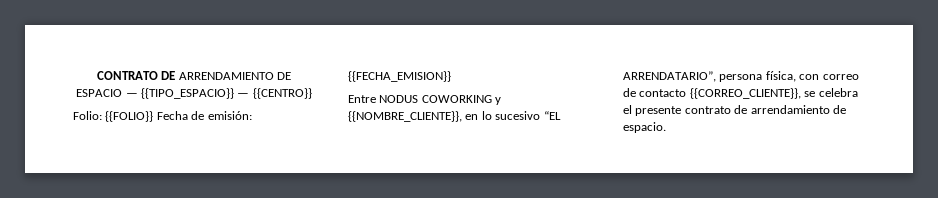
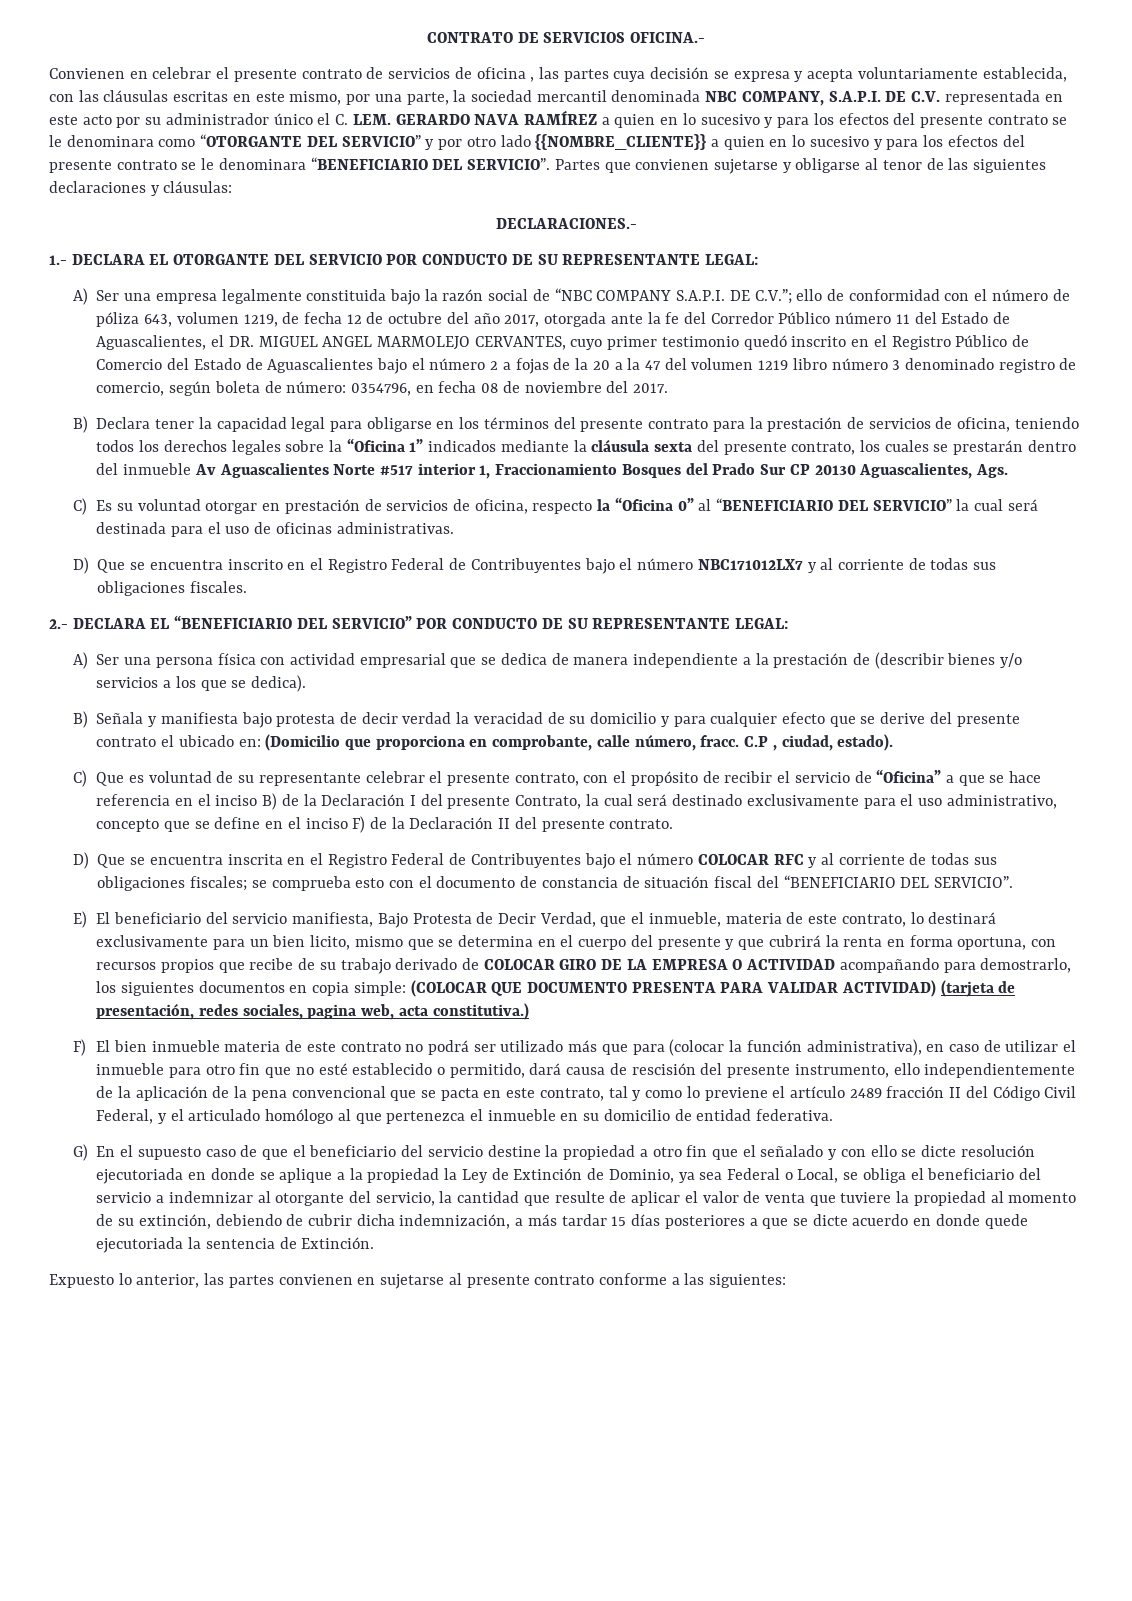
[178,72,292,80] [76,88,312,99] [73,111,252,122] [348,71,451,82] [348,95,502,105] [348,111,561,122] [623,71,859,82] [623,88,858,99] [623,105,846,116] [623,122,666,133] ARRENDAMIENTO DE ESPACIO — {{TIPO_ESPACIO}} — {{CENTRO}} // Folio: {{FOLIO}} Fecha de emisión: {{FECHA_EMISION}} // Entre NODUS COWORKING y {{NOMBRE_CLIENTE}}, en lo sucesivo “EL ARRENDATARIO”, persona física, con correo de contacto {{CORREO_CLIENTE}}, se celebra el presente contrato de arrendamiento de espacio. -> [543,32,706,43] [49,67,1067,82] [49,90,1063,106] [49,110,1068,128] [49,134,1025,150] [49,157,1047,174] [49,181,233,196] [495,218,637,229] [49,254,758,265] [72,288,1070,305] [96,312,1011,327] [96,335,1029,350] [96,358,1077,374] [96,381,669,396] [72,416,1079,433] [96,438,1076,455] [96,463,1008,479] [72,497,1038,515] [96,522,454,537] [72,557,997,574] [97,581,248,596] [49,615,788,629] [72,652,1023,669] [96,675,306,692] [72,711,1020,728] [96,734,894,751] [72,769,1042,787] [96,793,1057,810] [96,816,674,833] [72,852,997,869] [97,875,1013,891] [72,911,997,928] [96,935,1057,950] [96,958,1072,974] [96,980,1016,997] [96,1003,529,1020] [72,1039,1077,1056] [96,1063,1076,1078] [96,1086,1077,1101] [96,1109,834,1124] [72,1144,1035,1161] [96,1168,1042,1184] [96,1191,1077,1206] [96,1214,1028,1229] [96,1237,375,1253] [49,1273,787,1289] SERVICIOS OFICINA.- // Convienen en celebrar el presente contrato de servicios de oficina , las partes cuya decisión se expresa y acepta voluntariamente establecida, con las cláusulas escritas en este mismo, por una parte, la sociedad mercantil denominada NBC COMPANY, S.A.P.I. DE C.V. representada en este acto por su administrador único el C. LEM. GERARDO NAVA RAMÍREZ a quien en lo sucesivo y para los efectos del presente contrato se le denominara como “OTORGANTE DEL SERVICIO” y por otro lado {{NOMBRE_CLIENTE}} a quien en lo sucesivo y para los efectos del presente contrato se le denominara “BENEFICIARIO DEL SERVICIO”. Partes que convienen sujetarse y obligarse al tenor de las siguientes declaraciones y cláusulas: // DECLARACIONES.- // 1.- DECLARA EL OTORGANTE DEL SERVICIO POR CONDUCTO DE SU REPRESENTANTE LEGAL: // A) Ser una empresa legalmente constituida bajo la razón social de “NBC COMPANY S.A.P.I. DE C.V.”; ello de conformidad con el número de póliza 643, volumen 1219, de fecha 12 de octubre del año 2017, otorgada ante la fe del Corredor Público número 11 del Estado de Aguascalientes, el DR. MIGUEL ANGEL MARMOLEJO CERVANTES, cuyo primer testimonio quedó inscrito en el Registro Público de Comercio del Estado de Aguascalientes bajo el número 2 a fojas de la 20 a la 47 del volumen 1219 libro número 3 denominado registro de comercio, según boleta de número: 0354796, en fecha 08 de noviembre del 2017. // B) Declara tener la capacidad legal para obligarse en los términos del presente contrato para la prestación de servicios de oficina, teniendo todos los derechos legales sobre la “Oficina 1” indicados mediante la cláusula sexta del presente contrato, los cuales se prestarán dentro del inmueble Av Aguascalientes Norte #517 interior 1, Fraccionamiento Bosques del Prado Sur CP 20130 Aguascalientes, Ags. // C) Es su voluntad otorgar en prestación de servicios de oficina, respecto la “Oficina 0” al “BENEFICIARIO DEL SERVICIO” la cual será destinada para el uso de oficinas administrativas. // D) Que se encuentra inscrito en el Registro Federal de Contribuyentes bajo el número NBC171012LX7 y al corriente de todas sus obligaciones fiscales. // 2.- DECLARA EL “BENEFICIARIO DEL SERVICIO” POR CONDUCTO DE SU REPRESENTANTE LEGAL: // A) Ser una persona física con actividad empresarial que se dedica de manera independiente a la prestación de (describir bienes y/o servicios a los que se dedica). // B) Señala y manifiesta bajo protesta de decir verdad la veracidad de su domicilio y para cualquier efecto que se derive del presente contrato el ubicado en: (Domicilio que proporciona en comprobante, calle número, fracc. C.P , ciudad, estado). // C) Que es voluntad de su representante celebrar el presente contrato, con el propósito de recibir el servicio de “Oficina” a que se hace referencia en el inciso B) de la Declaración I del presente Contrato, la cual será destinado exclusivamente para el uso administrativo, concepto que se define en el inciso F) de la Declaración II del presente contrato. // D) Que se encuentra inscrita en el Registro Federal de Contribuyentes bajo el número COLOCAR RFC y al corriente de todas sus obligaciones fiscales; se comprueba esto con el documento de constancia de situación fiscal del “BENEFICIARIO DEL SERVICIO”. // E) El beneficiario del servicio manifiesta, Bajo Protesta de Decir Verdad, que el inmueble, materia de este contrato, lo destinará exclusivamente para un bien licito, mismo que se determina en el cuerpo del presente y que cubrirá la renta en forma oportuna, con recursos propios que recibe de su trabajo derivado de COLOCAR GIRO DE LA EMPRESA O ACTIVIDAD acompañando para demostrarlo, los siguientes documentos en copia simple: (COLOCAR QUE DOCUMENTO PRESENTA PARA VALIDAR ACTIVIDAD) (tarjeta de presentación, redes sociales, pagina web, acta constitutiva.) // F) El bien inmueble materia de este contrato no podrá ser utilizado más que para (colocar la función administrativa), en caso de utilizar el inmueble para otro fin que no esté establecido o permitido, dará causa de rescisión del presente instrumento, ello independientemente de la aplicación de la pena convencional que se pacta en este contrato, tal y como lo previene el artículo 2489 fracción II del Código Civil Federal, y el articulado homólogo al que pertenezca el inmueble en su domicilio de entidad federativa. // G) En el supuesto caso de que el beneficiario del servicio destine la propiedad a otro fin que el señalado y con ello se dicte resolución ejecutoriada en donde se aplique a la propiedad la Ley de Extinción de Dominio, ya sea Federal o Local, se obliga el beneficiario del servicio a indemnizar al otorgante del servicio, la cantidad que resulte de aplicar el valor de venta que tuviere la propiedad al momento de su extinción, debiendo de cubrir dicha indemnización, a más tardar 15 días posteriores a que se dicte acuerdo en donde quede ejecutoriada la sentencia de Extinción. // Expuesto lo anterior, las partes convienen en sujetarse al presente contrato conforme a las siguientes:

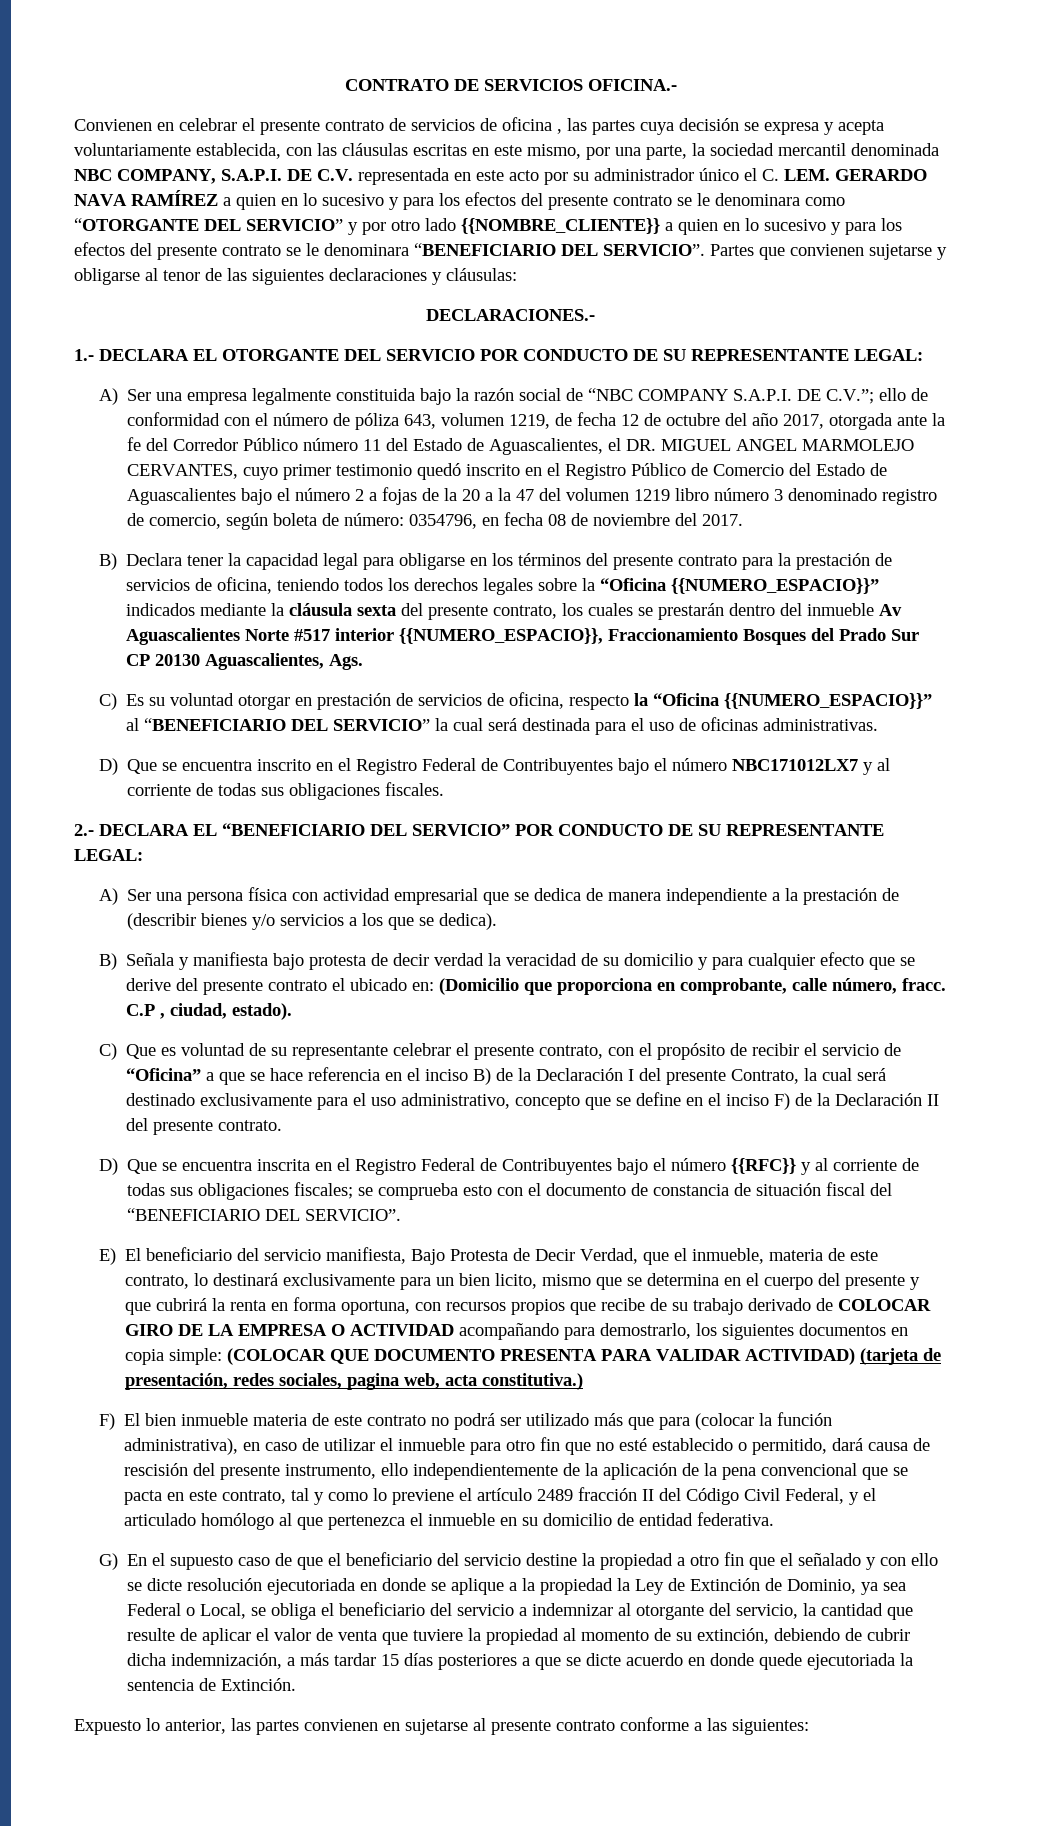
[409,439,424,452] 1” -> [671,578,880,594] {{NUMERO_ESPACIO}}”
[479,465,491,479] 1, -> [399,628,604,644] {{NUMERO_ESPACIO}},
[677,498,694,511] 0” -> [724,693,933,709] {{NUMERO_ESPACIO}}”
[697,854,804,865] COLOCAR RFC -> [731,1158,797,1174] {{RFC}}

